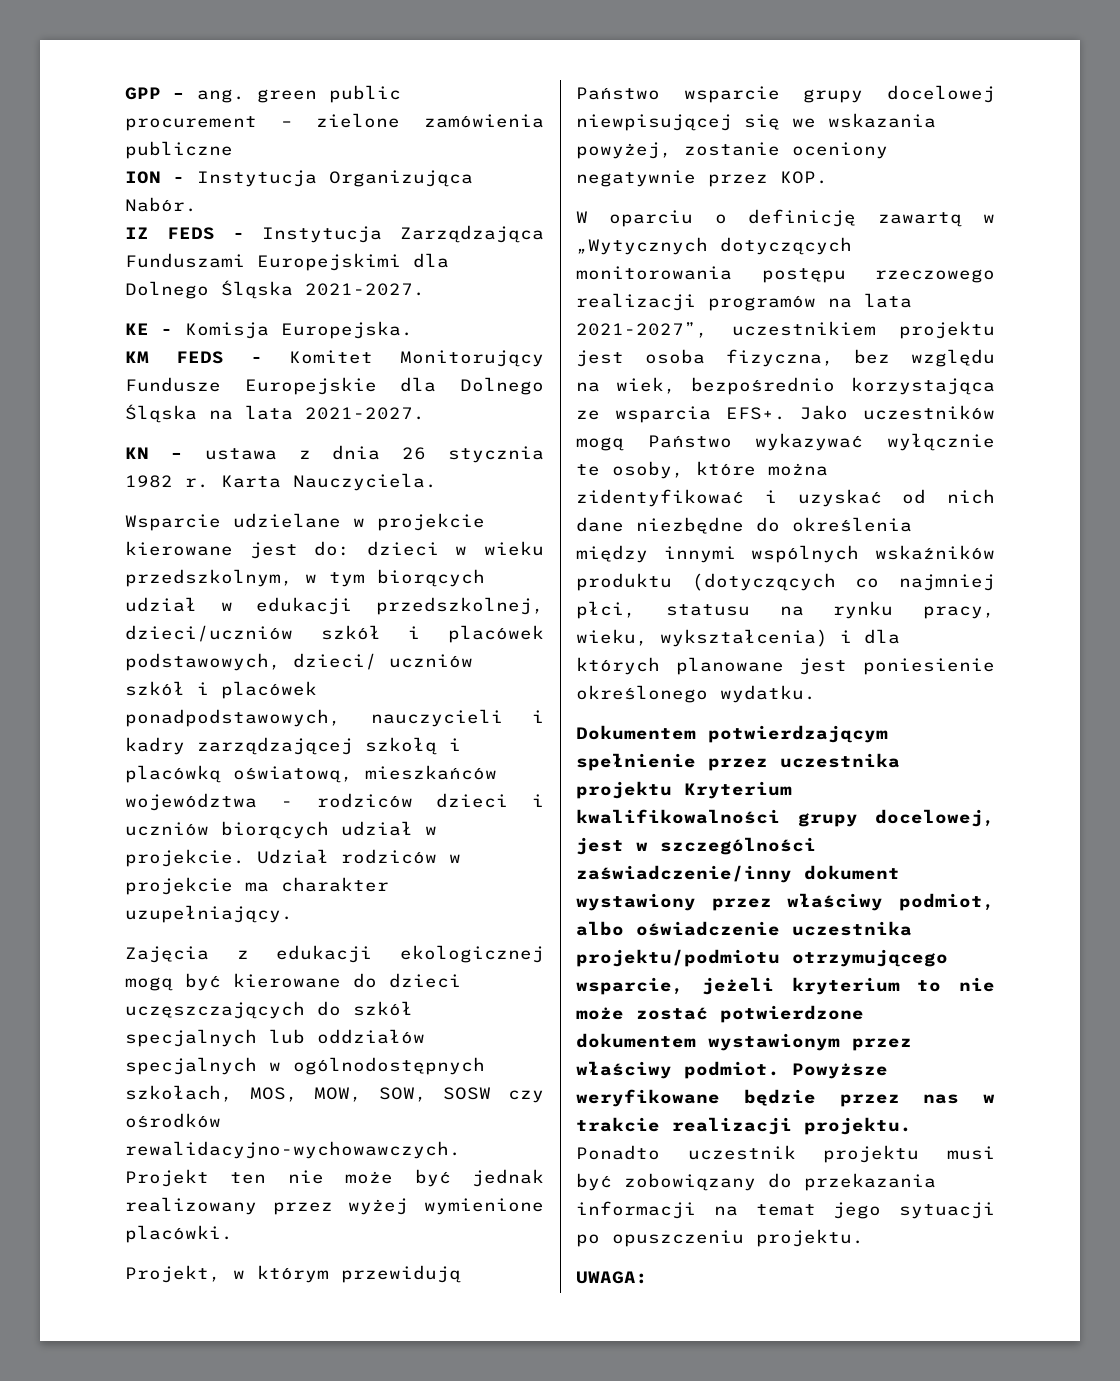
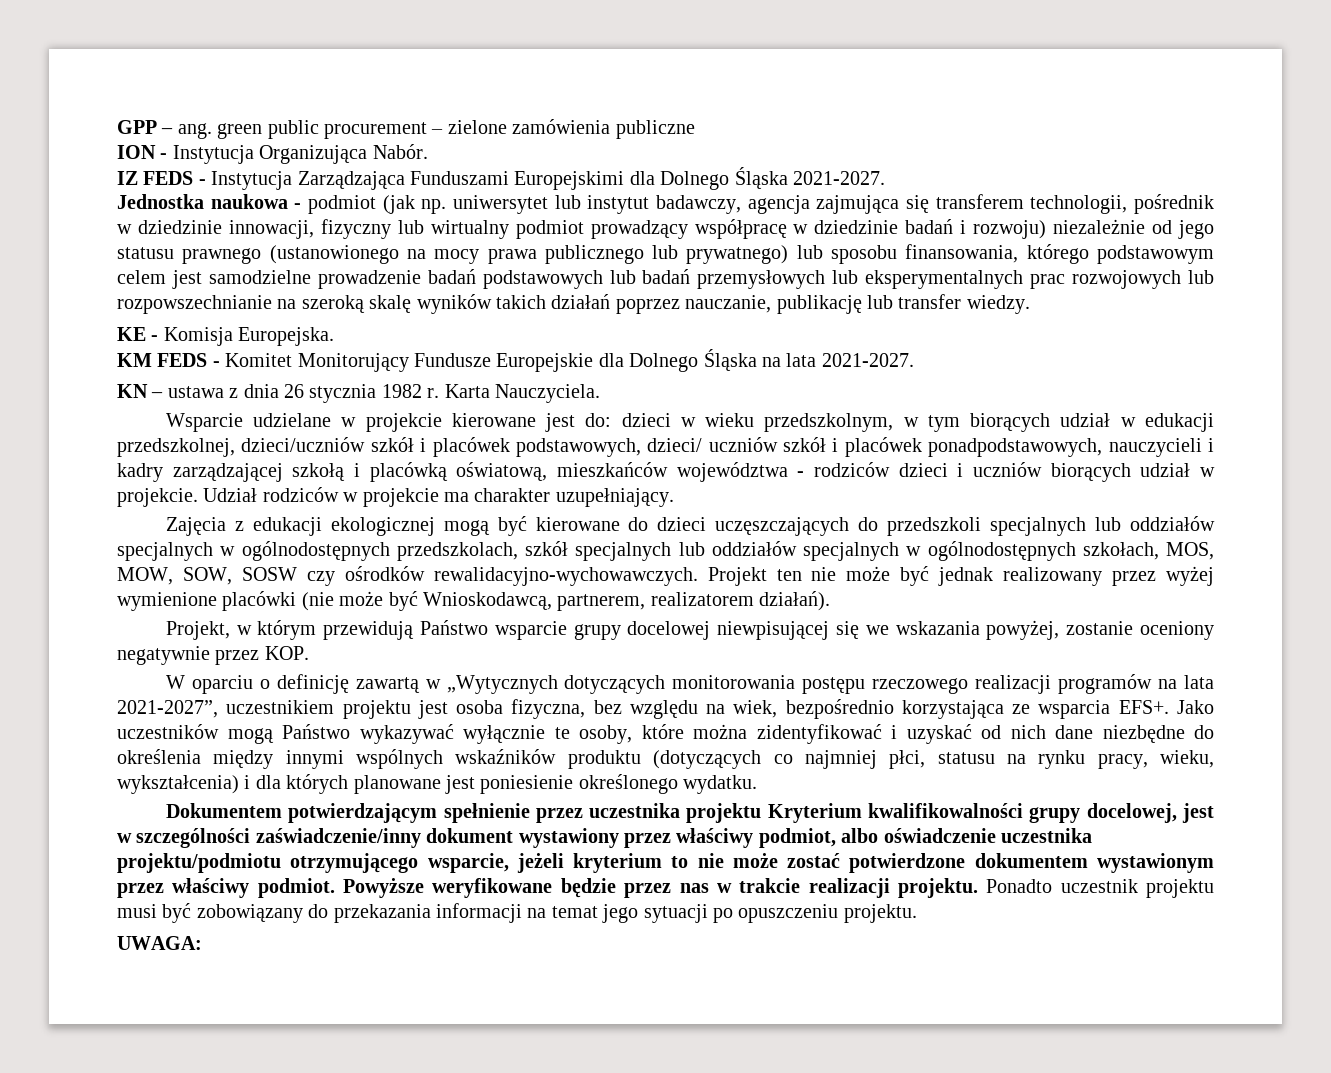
(425, 289) none -> [117,194,1214,214] [117,219,1214,239] [117,244,1214,264] [117,269,1214,289] [117,294,1030,314] // Jednostka naukowa - podmiot (jak np. uniwersytet lub instytut badawczy, agencja zajmująca się transferem technologii, pośrednik w dziedzinie innowacji, fizyczny lub wirtualny podmiot prowadzący współpracę w dziedzinie badań i rozwoju) niezależnie od jego statusu prawnego (ustanowionego na mocy prawa publicznego lub prywatnego) lub sposobu finansowania, którego podstawowym celem jest samodzielne prowadzenie badań podstawowych lub badań przemysłowych lub eksperymentalnych prac rozwojowych lub rozpowszechnianie na szeroką skalę wyników takich działań poprzez nauczanie, publikację lub transfer wiedzy.
(341, 1008) none -> [887,516,1216,536] [117,541,518,561] przedszkoli specjalnych lub oddziałów specjalnych w ogólnodostępnych przedszkolach,
[125,1225,233,1243] placówki. -> [222,591,831,611] placówki (nie może być Wnioskodawcą, partnerem, realizatorem działań).

